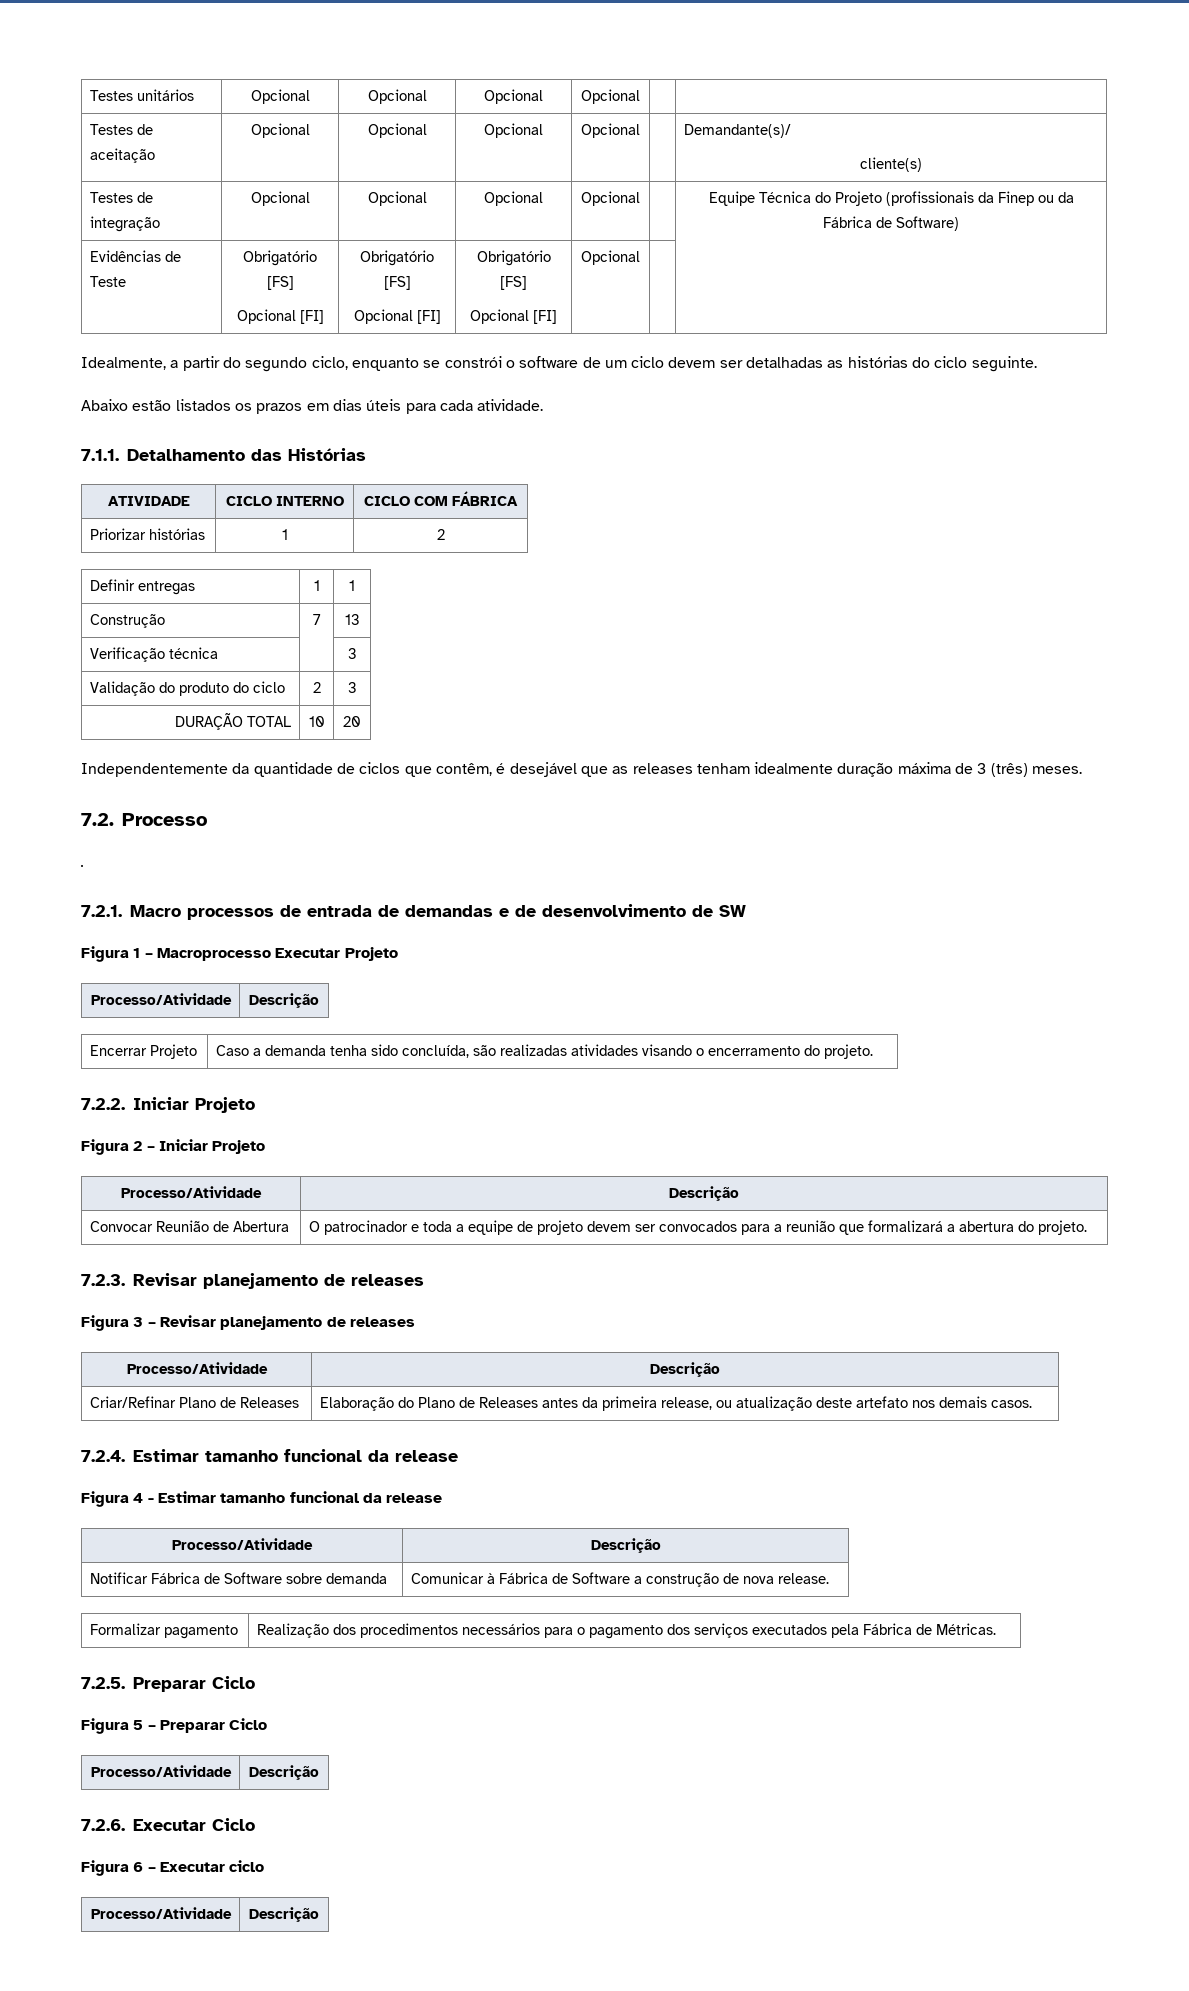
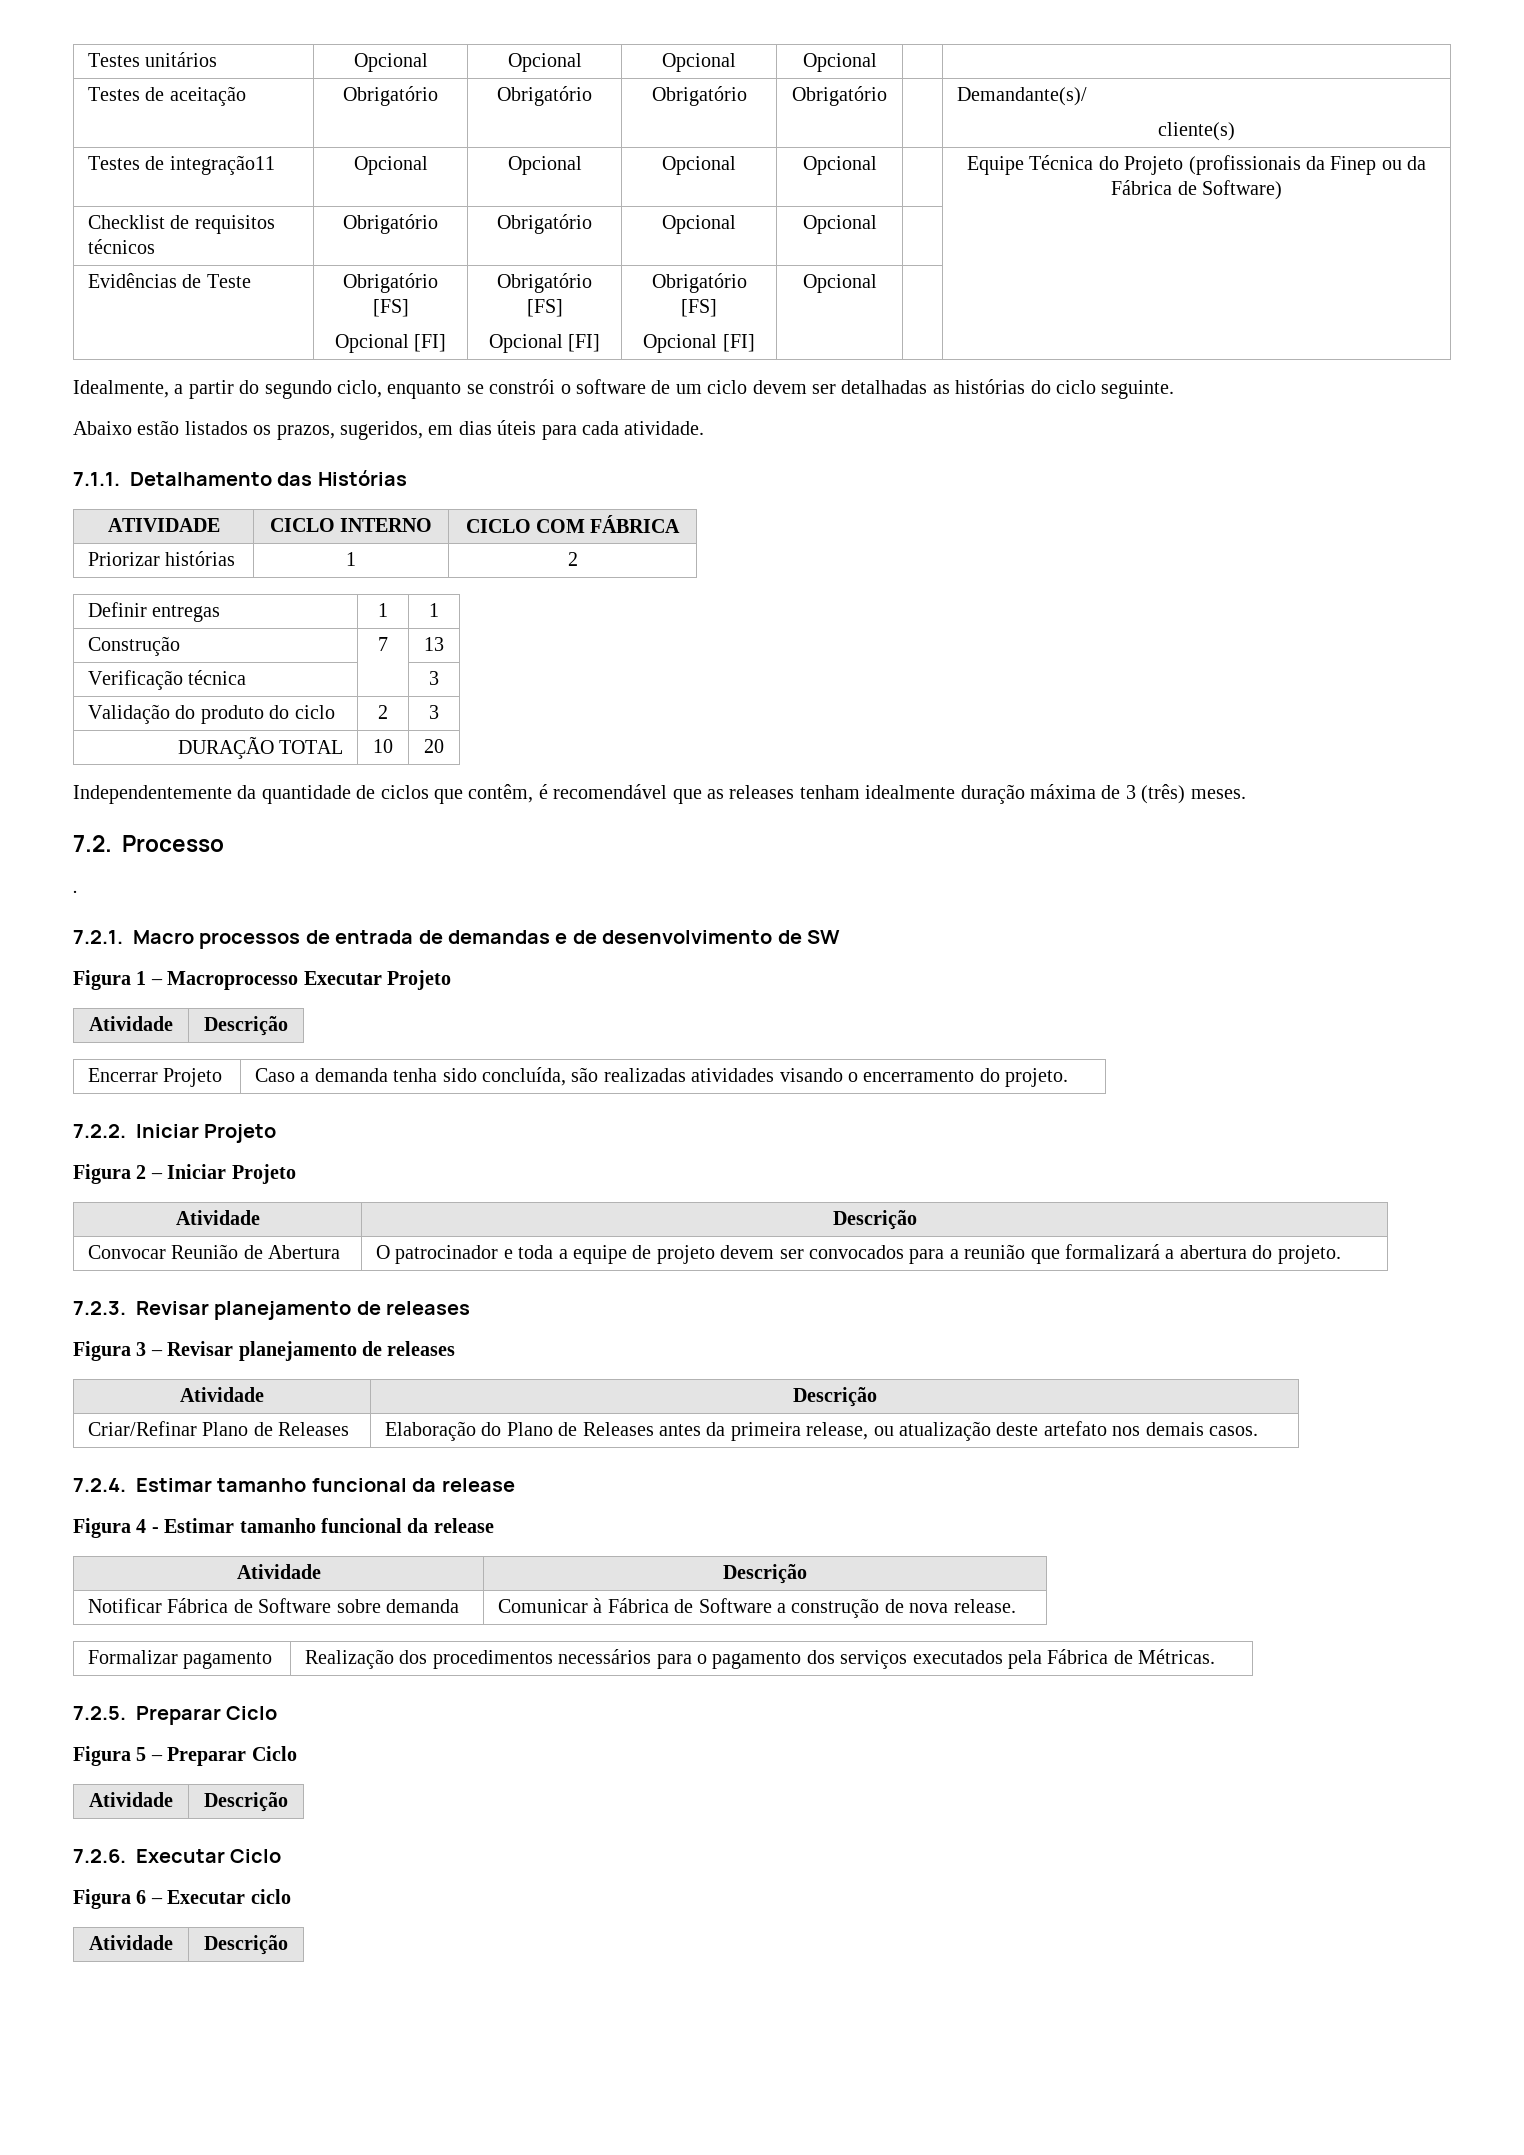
[250,123,310,138] [367,123,427,138] [484,123,543,138] [581,123,640,138] Opcional | Opcional | Opcional | Opcional -> [343,86,438,106] [497,86,592,106] [651,86,747,106] [792,86,887,106] Obrigatório | Obrigatório | Obrigatório | Obrigatório
[89,216,160,232] integração -> [169,155,275,175] integração11
(959, 223) none -> [88,215,275,234] [88,239,156,254] [343,214,438,234] [497,214,592,234] [662,215,736,234] [802,215,877,234] // Checklist de requisitos técnicos | Obrigatório | Obrigatório | Opcional | Opcional | |
[256,403,303,414] prazos -> [276,421,423,440] prazos, sugeridos,
[509,762,577,777] desejável -> [553,784,668,799] recomendável
[90,993,232,1005] Processo/Atividade -> [89,1016,173,1031] Atividade
[121,1186,262,1198] Processo/Atividade -> [175,1210,260,1225] Atividade
[126,1362,268,1374] Processo/Atividade -> [180,1387,264,1402] Atividade
[172,1538,313,1550] Processo/Atividade -> [236,1564,321,1579] Atividade
[90,1765,232,1777] Processo/Atividade -> [89,1792,173,1807] Atividade
[90,1907,232,1919] Processo/Atividade -> [89,1935,173,1950] Atividade

